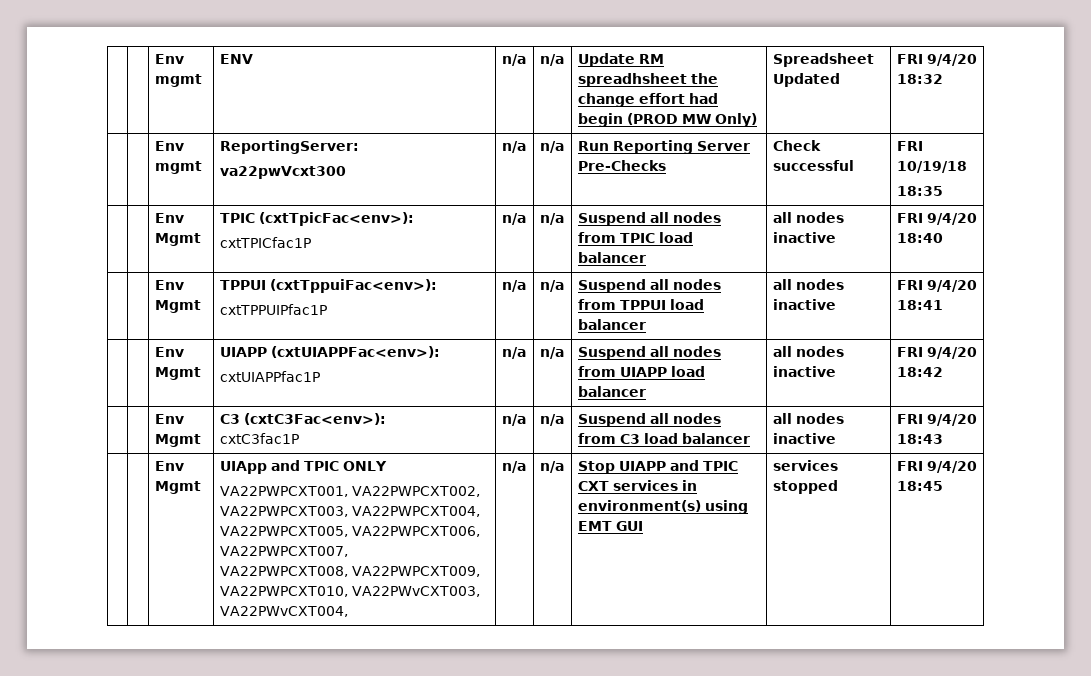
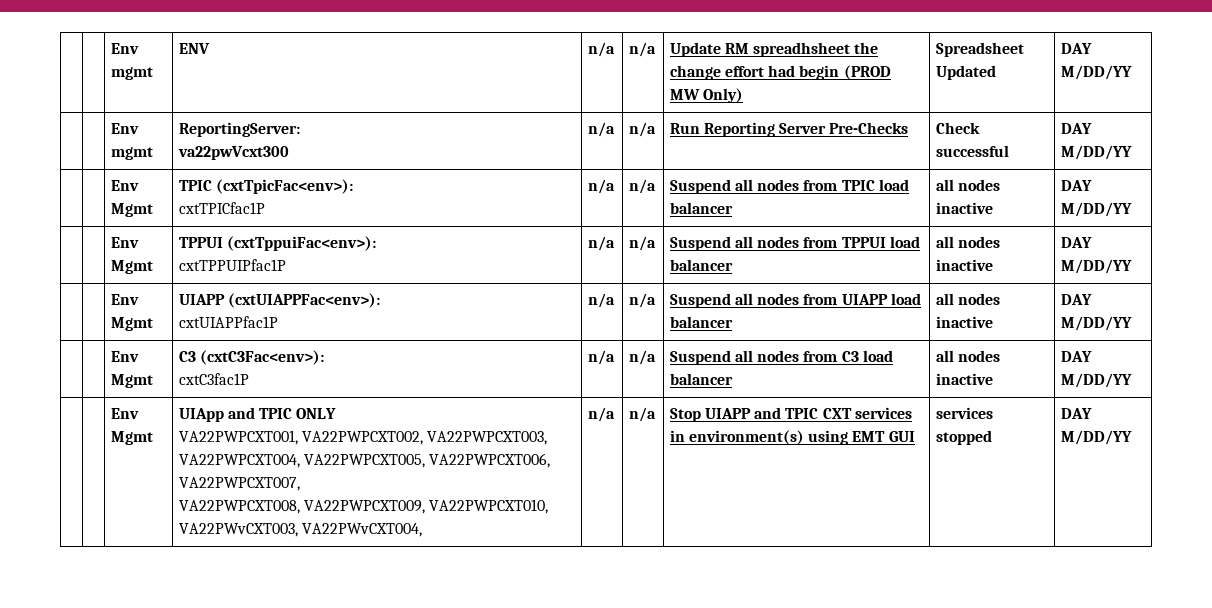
[896,54,977,66] [896,74,943,84] FRI 9/4/20 18:32 -> [1060,43,1092,54] [1060,65,1132,80] DAY M/DD/YY
[896,141,923,151] [896,161,967,173] [896,186,943,196] FRI 10/19/18 // 18:35 -> [1060,123,1092,134] [1060,145,1132,160] DAY M/DD/YY
[896,213,977,225] [896,233,943,243] FRI 9/4/20 18:40 -> [1060,180,1092,191] [1060,202,1132,217] DAY M/DD/YY
[896,280,977,292] [896,300,943,310] FRI 9/4/20 18:41 -> [1060,237,1092,248] [1060,259,1132,274] DAY M/DD/YY
[896,347,977,359] [896,367,943,377] FRI 9/4/20 18:42 -> [1060,294,1092,305] [1060,316,1132,331] DAY M/DD/YY
[896,414,977,426] [896,434,943,444] FRI 9/4/20 18:43 -> [1060,351,1092,362] [1060,373,1132,388] DAY M/DD/YY
[896,461,977,473] [896,481,943,491] FRI 9/4/20 18:45 -> [1060,408,1092,419] [1060,430,1132,445] DAY M/DD/YY

